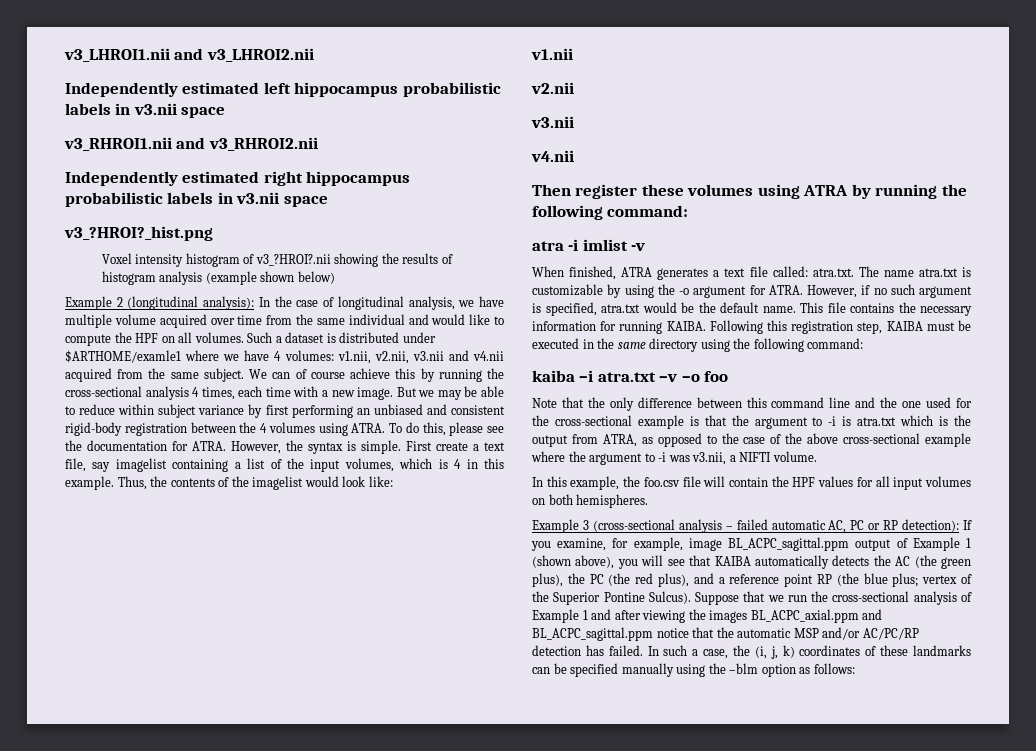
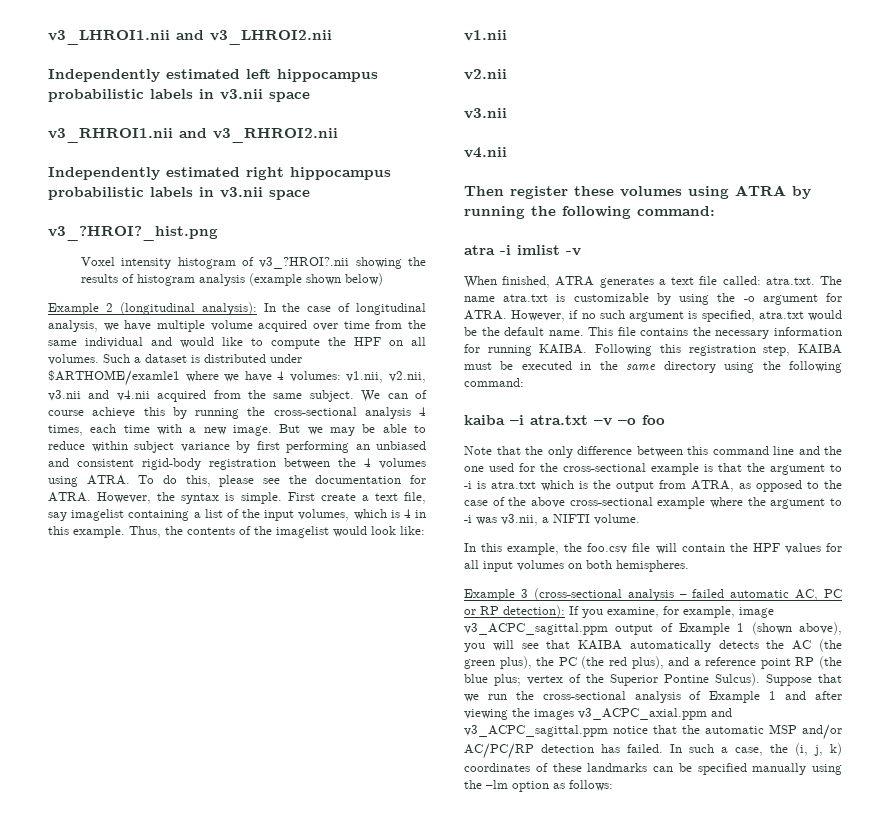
[728,537,850,551] BL_ACPC_sagittal.ppm -> [464,623,608,635] v3_ACPC_sagittal.ppm
[750,609,883,623] [532,627,653,641] BL_ACPC_axial.ppm and BL_ACPC_sagittal.ppm -> [578,708,732,720] [464,725,608,737] v3_ACPC_axial.ppm and v3_ACPC_sagittal.ppm
[729,663,759,674] –blm -> [486,780,508,789] –lm

